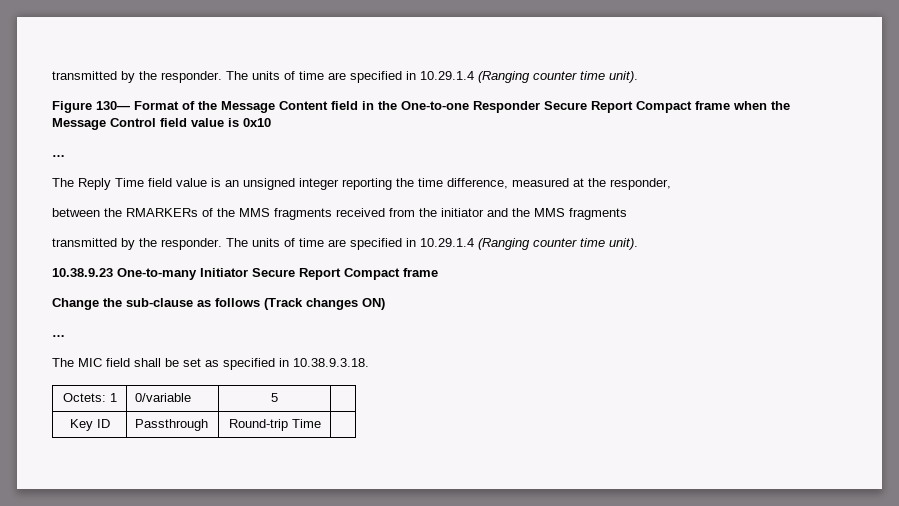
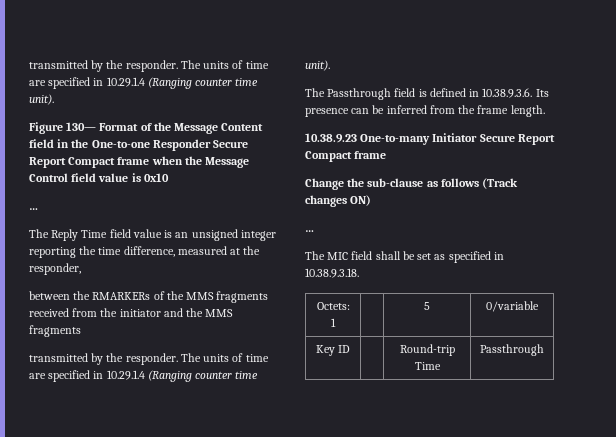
(638, 244) none -> [305,88,549,100] [305,105,545,117] // The Passthrough field is defined in 10.38.9.3.6. Its presence can be inferred from the frame length.
[135,393,192,402] 0/variable -> (336, 322) none
(278, 397) none -> [486,301,539,312] 0/variable
[135,419,209,431] Passthrough -> (351, 349) none
(321, 423) none -> [480,344,544,356] Passthrough

